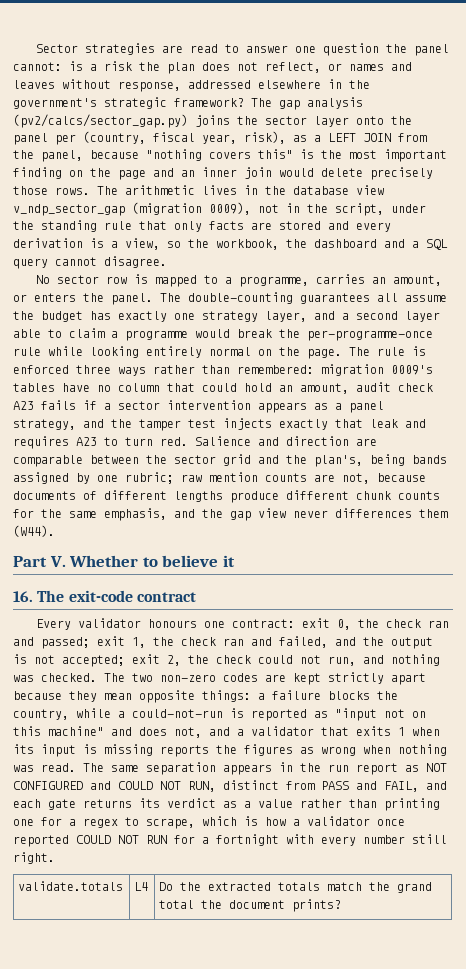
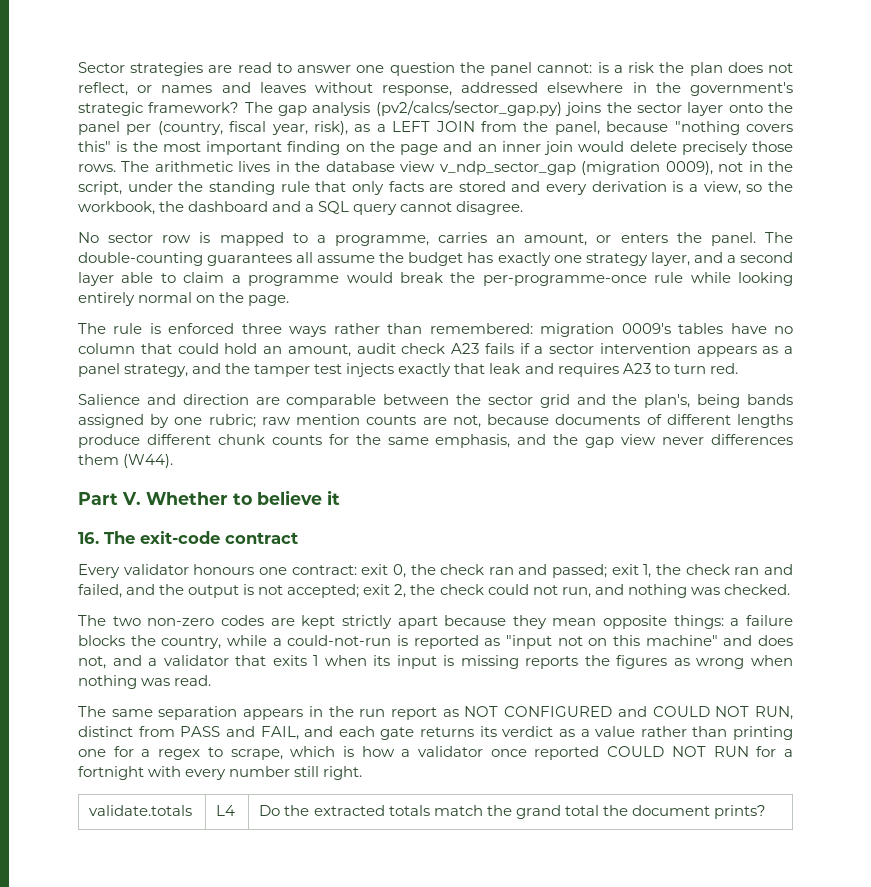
(342, 354) none -> (290, 300) //
(188, 441) none -> (738, 368) //
(97, 677) none -> (790, 589) //
(76, 767) none -> (212, 680) //

